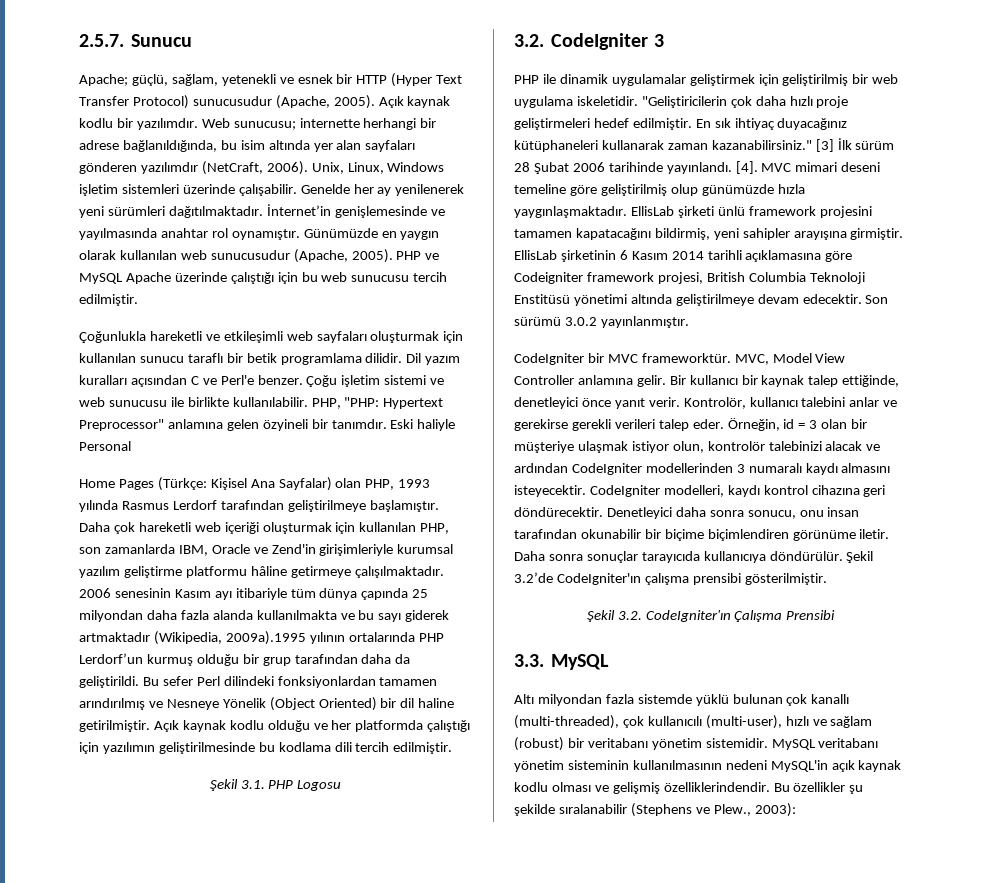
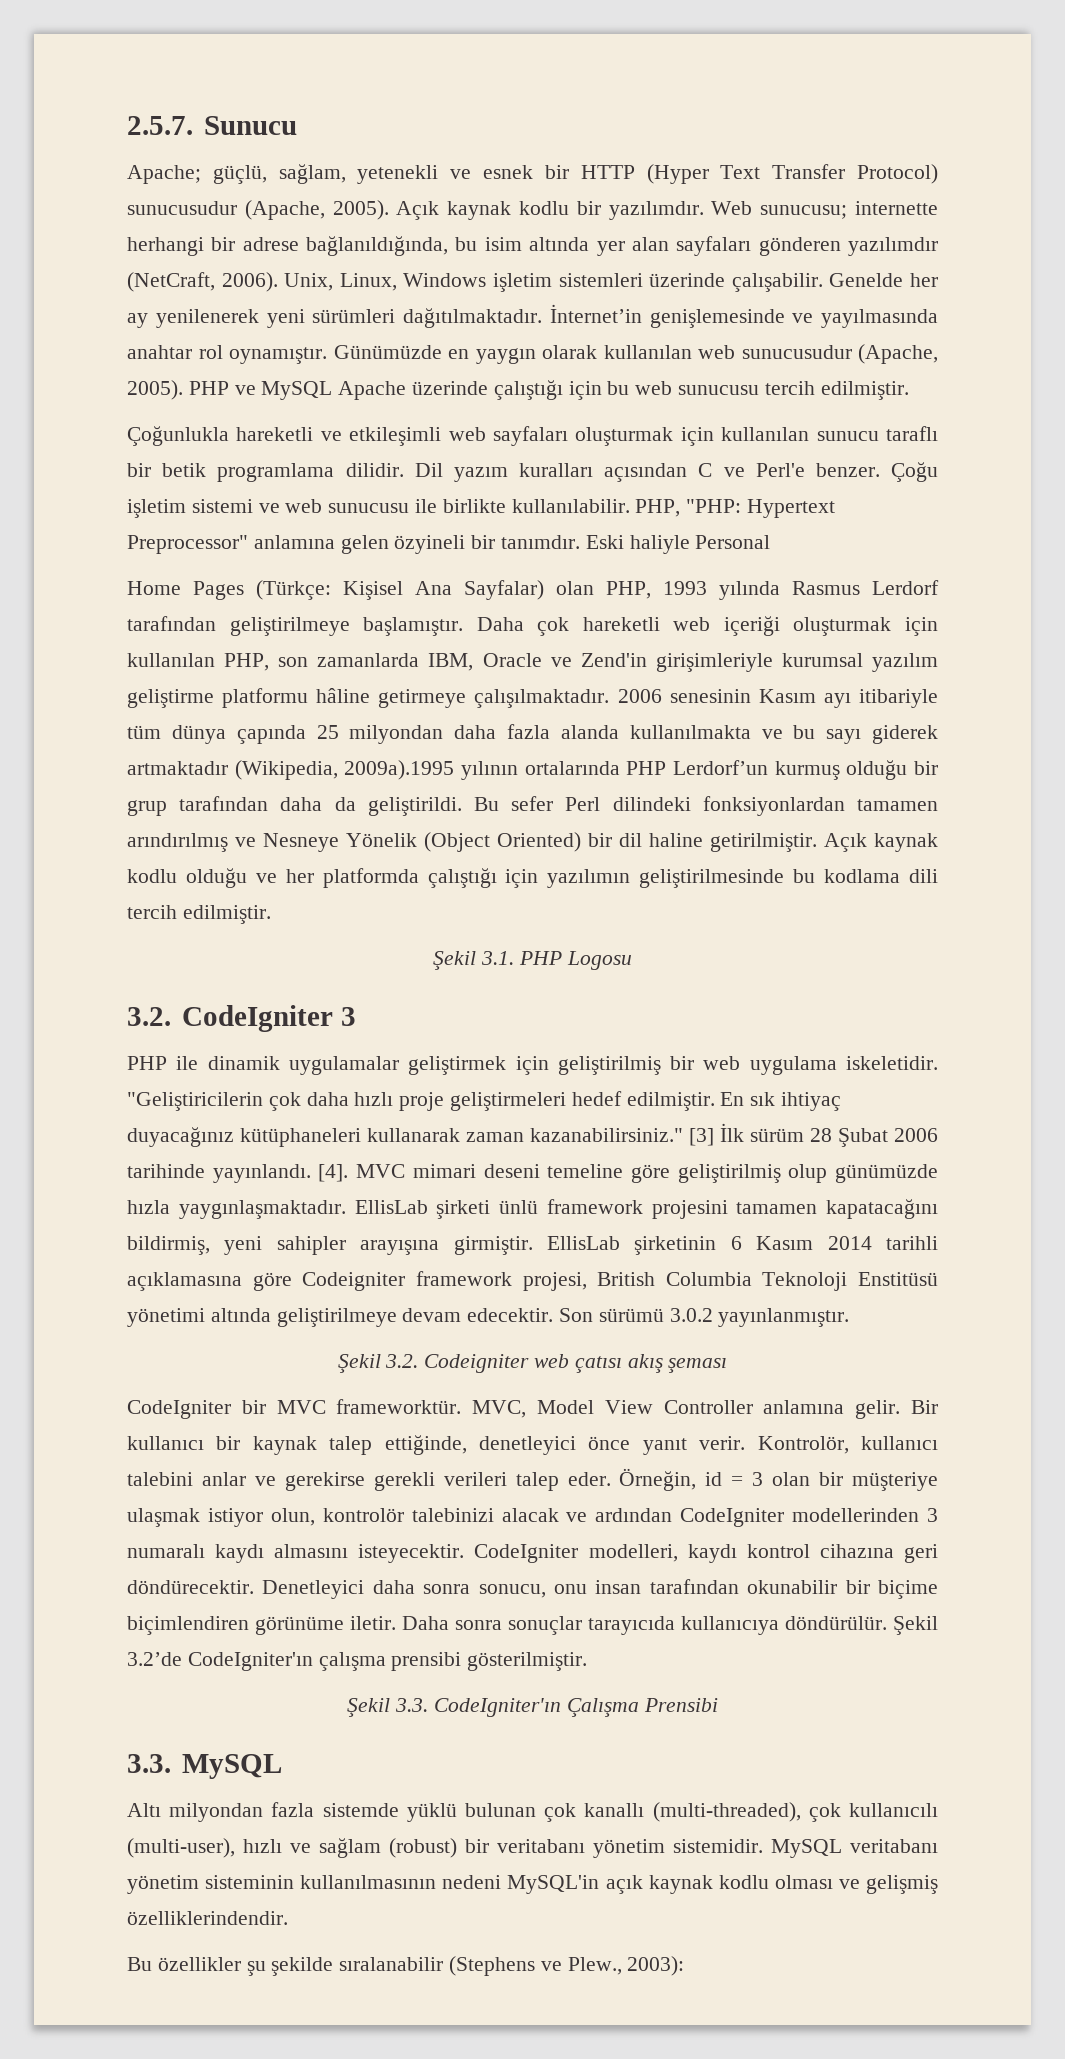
(689, 322) none -> [337,1354,728,1373] // Şekil 3.2. Codeigniter web çatısı akış şeması
[617,611,642,620] 3.2. -> [395,1698,429,1712] 3.3.
(770, 787) none -> (288, 1918) //

